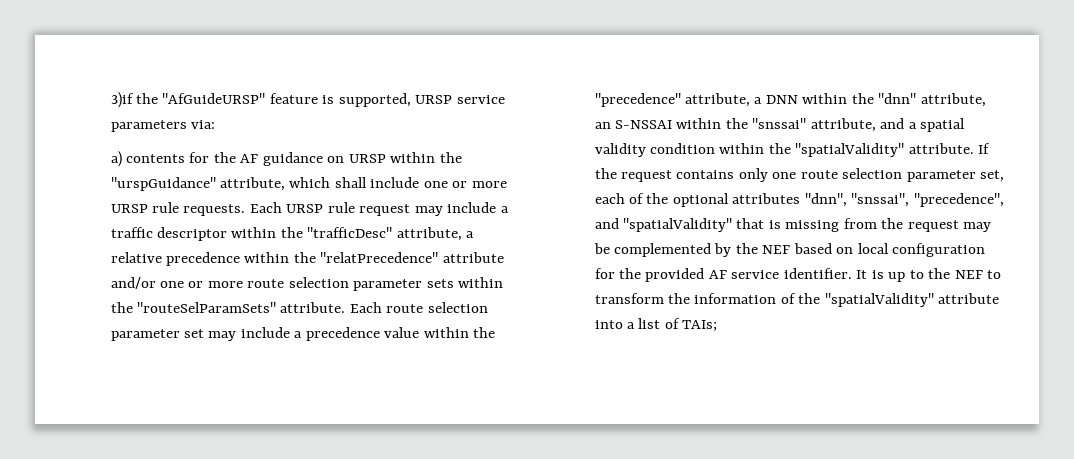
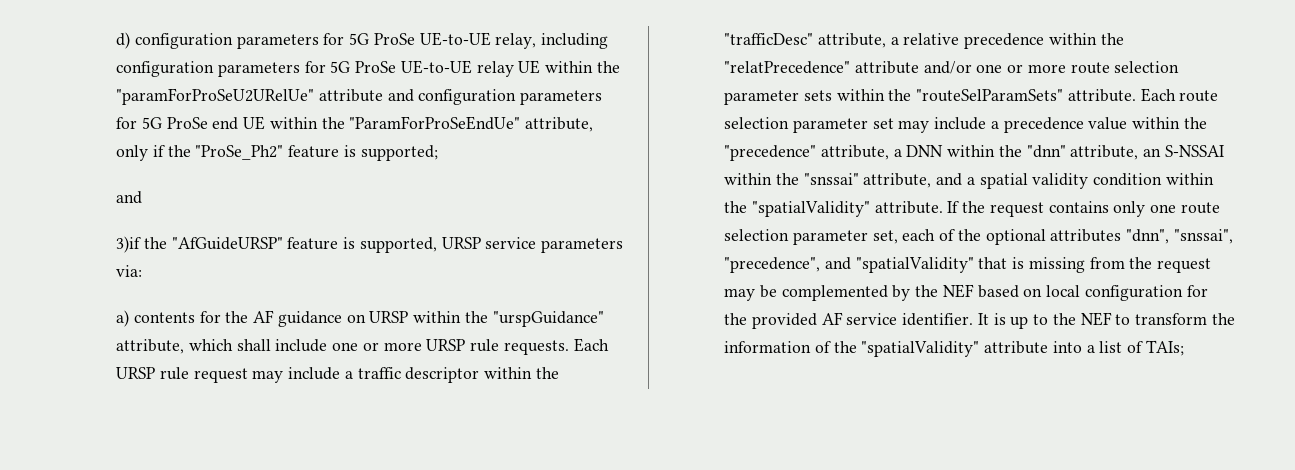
(110, 100) none -> [116,32,609,49] [116,60,620,77] [116,88,603,105] [116,116,594,132] [116,145,438,161] [116,191,143,204] d) configuration parameters for 5G ProSe UE-to-UE relay, including configuration parameters for 5G ProSe UE-to-UE relay UE within the "paramForProSeU2URelUe" attribute and configuration parameters for 5G ProSe end UE within the "ParamForProSeEndUe" attribute, only if the "ProSe_Ph2" feature is supported; // and //

